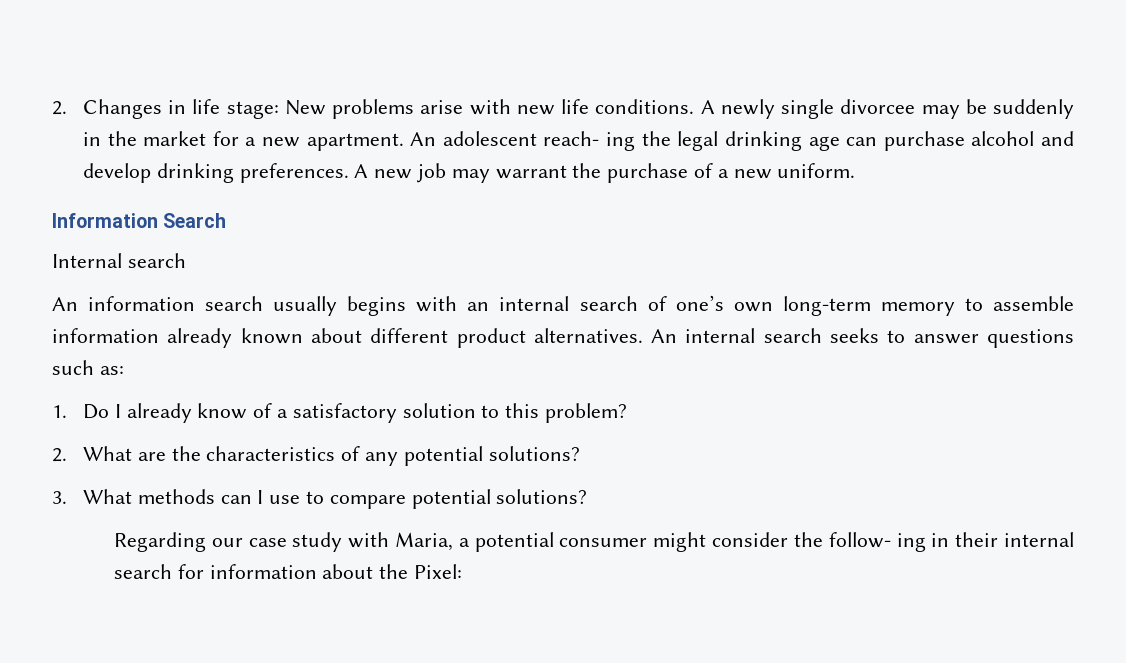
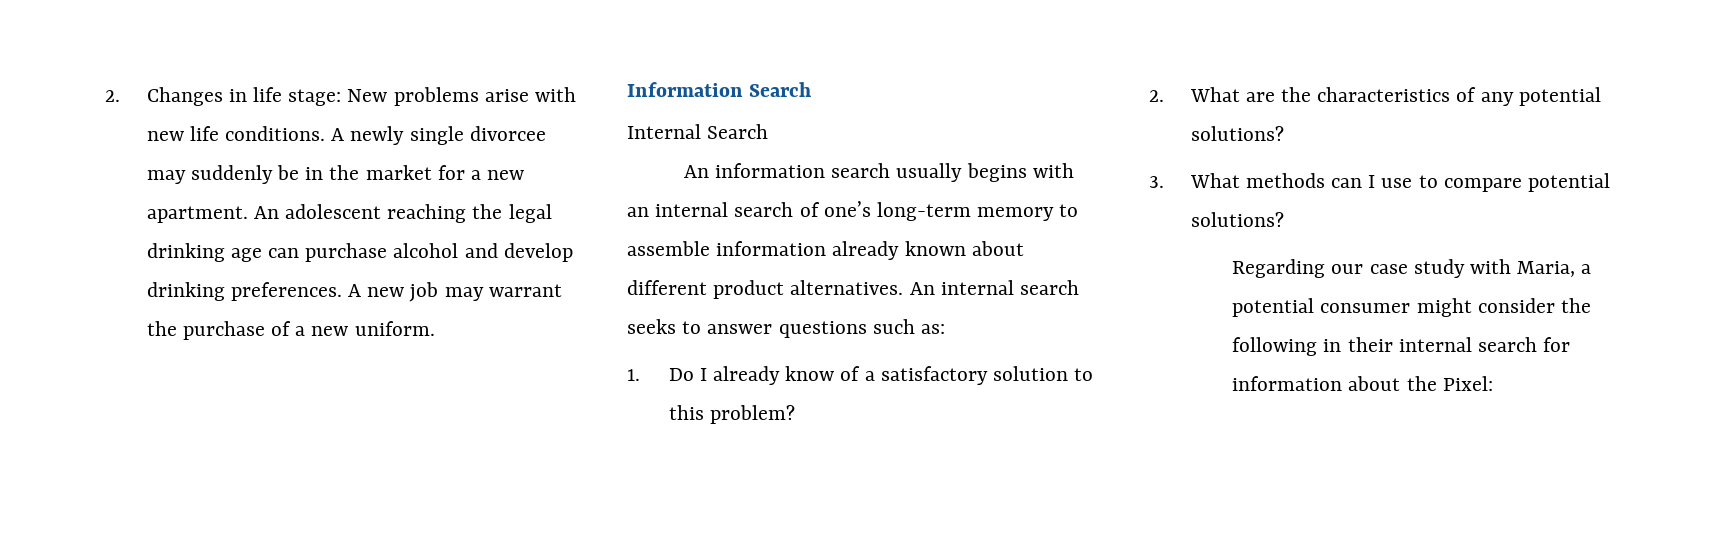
[965,99,1074,119] be suddenly -> [190,165,299,184] suddenly be
[543,131,636,151] reach- ing -> [387,204,467,223] reaching
[127,253,186,268] search -> [707,124,769,139] Search
[733,302,773,312] own -> (871, 209) none
[828,532,926,552] follow- ing -> [1232,337,1318,356] following

